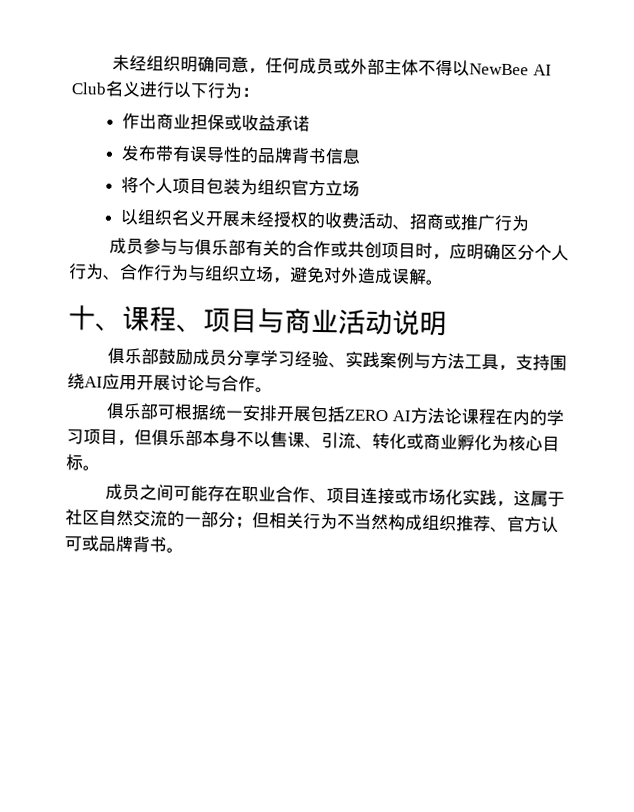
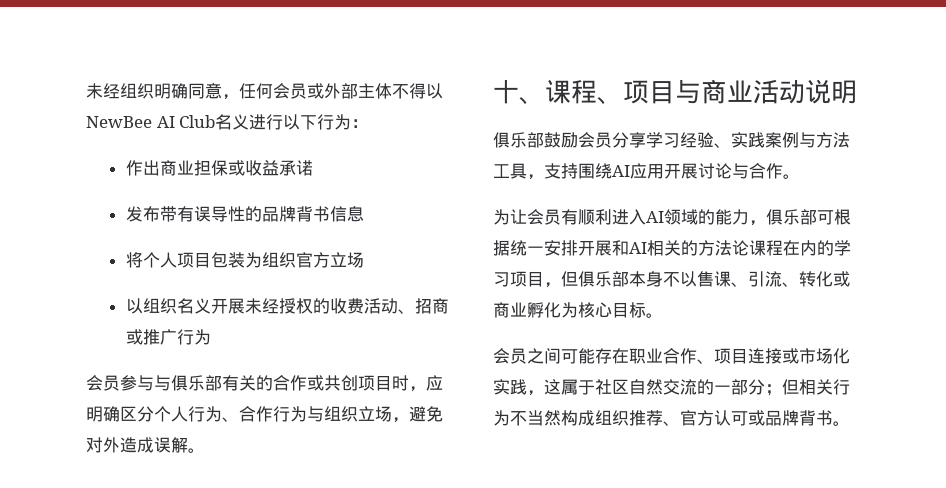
[299,57,318,74] 成 -> [273,83,290,99] 会
[109,237,128,255] 成 -> [86,375,103,391] 会
[192,349,211,366] 成 -> [578,132,595,148] 会
(273, 390) none -> [493,209,766,226] 为让会员有顺利进入AI领域的能力，
[310,405,412,423] 包括ZERO AI -> [612,240,698,256] 和AI相关的
[105,483,124,500] 成 -> [493,348,510,364] 会

